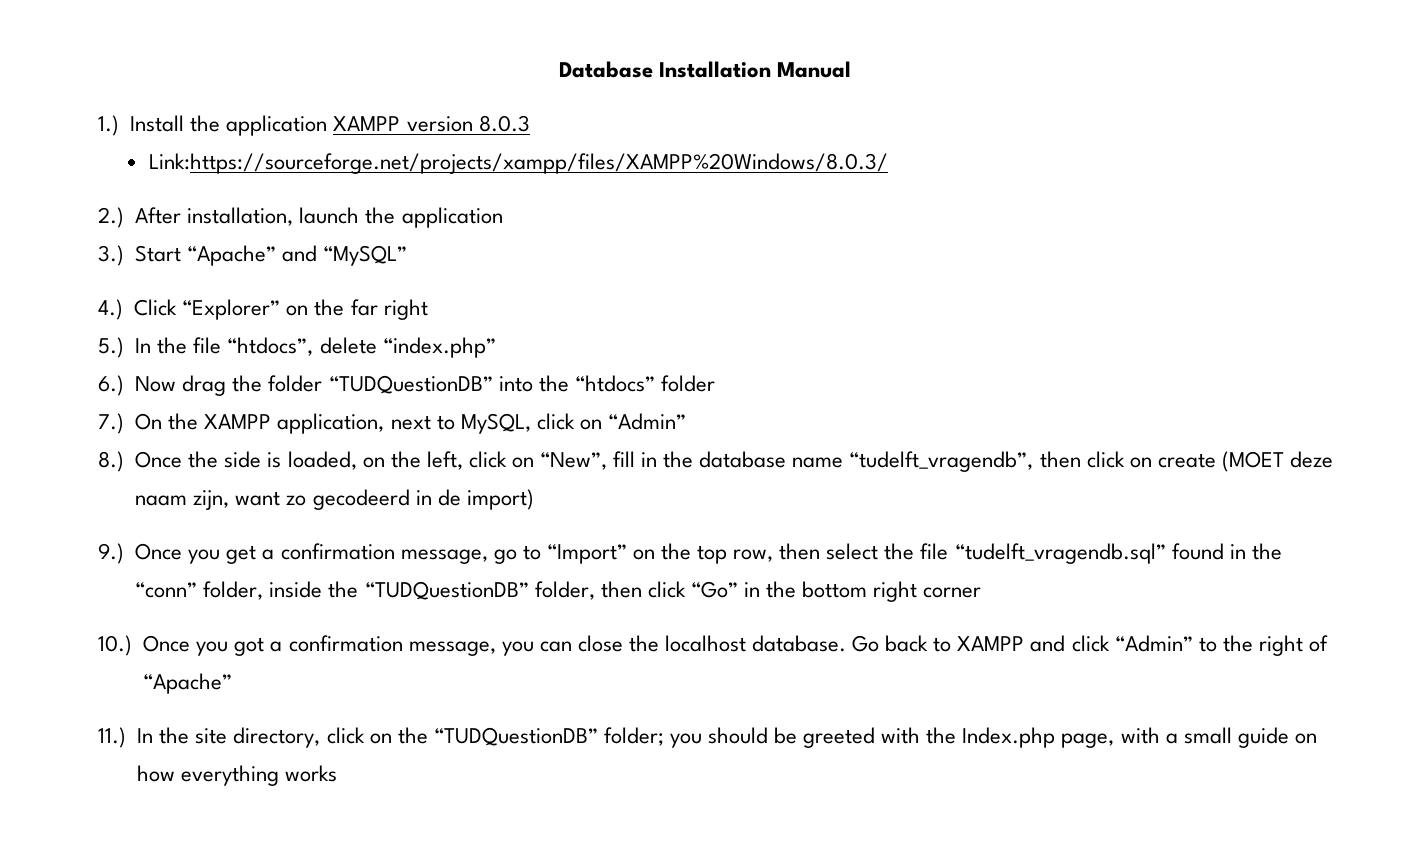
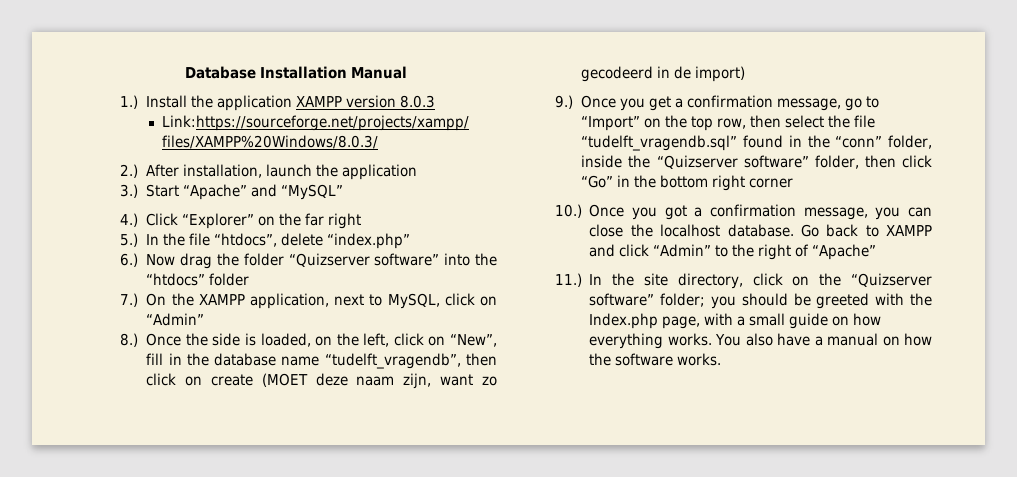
[328,375,493,394] “TUDQuestionDB” -> [288,253,440,267] “Quizserver software”
[364,581,529,600] “TUDQuestionDB” -> [656,155,809,169] “Quizserver software”
[433,727,598,746] “TUDQuestionDB” -> [851,273,932,287] [589,293,655,306] “Quizserver software”
[285,765,338,782] works -> [667,333,932,346] [589,353,722,366] works. You also have a manual on how the software works.

